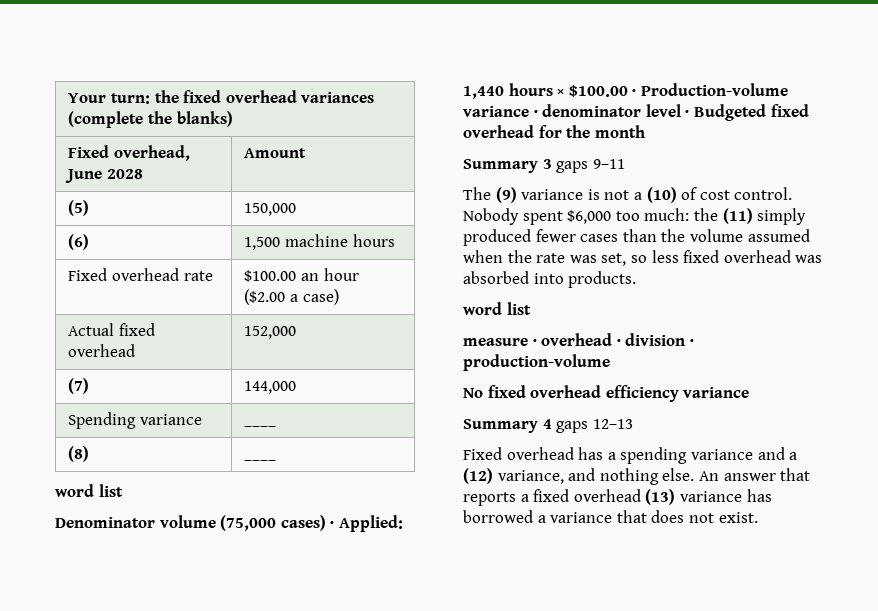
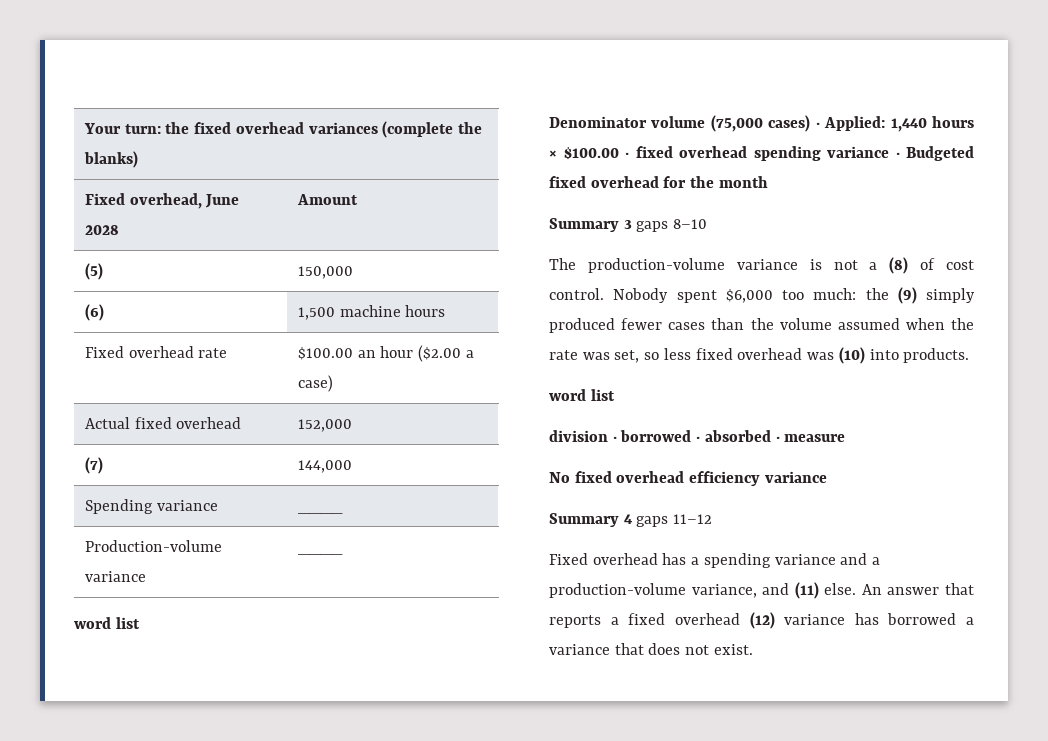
[68,446,90,462] (8) -> [85,540,223,552] [85,571,147,582] Production-volume variance
[640,83,788,96] [463,104,681,117] Production-volume variance · denominator level -> [635,146,889,161] fixed overhead spending variance
[592,159,625,169] 9–11 -> [673,219,708,229] 8–10
[495,187,517,203] (9) -> [587,258,725,273] production-volume
[646,187,677,203] (10) -> [889,257,909,274] (8)
[722,208,753,224] (11) -> [897,287,917,304] (9)
[463,271,529,284] absorbed -> [838,347,865,364] (10)
[463,333,694,346] [463,354,610,371] measure · overhead · division · production-volume -> [549,430,846,442] division · borrowed · absorbed · measure
[592,419,633,429] 12–13 -> [673,514,713,524] 11–12
[463,468,493,484] (12) -> [549,583,686,598] production-volume
[599,468,659,485] nothing -> [794,582,819,599] (11)
[645,489,676,505] (13) -> [749,612,775,629] (12)

